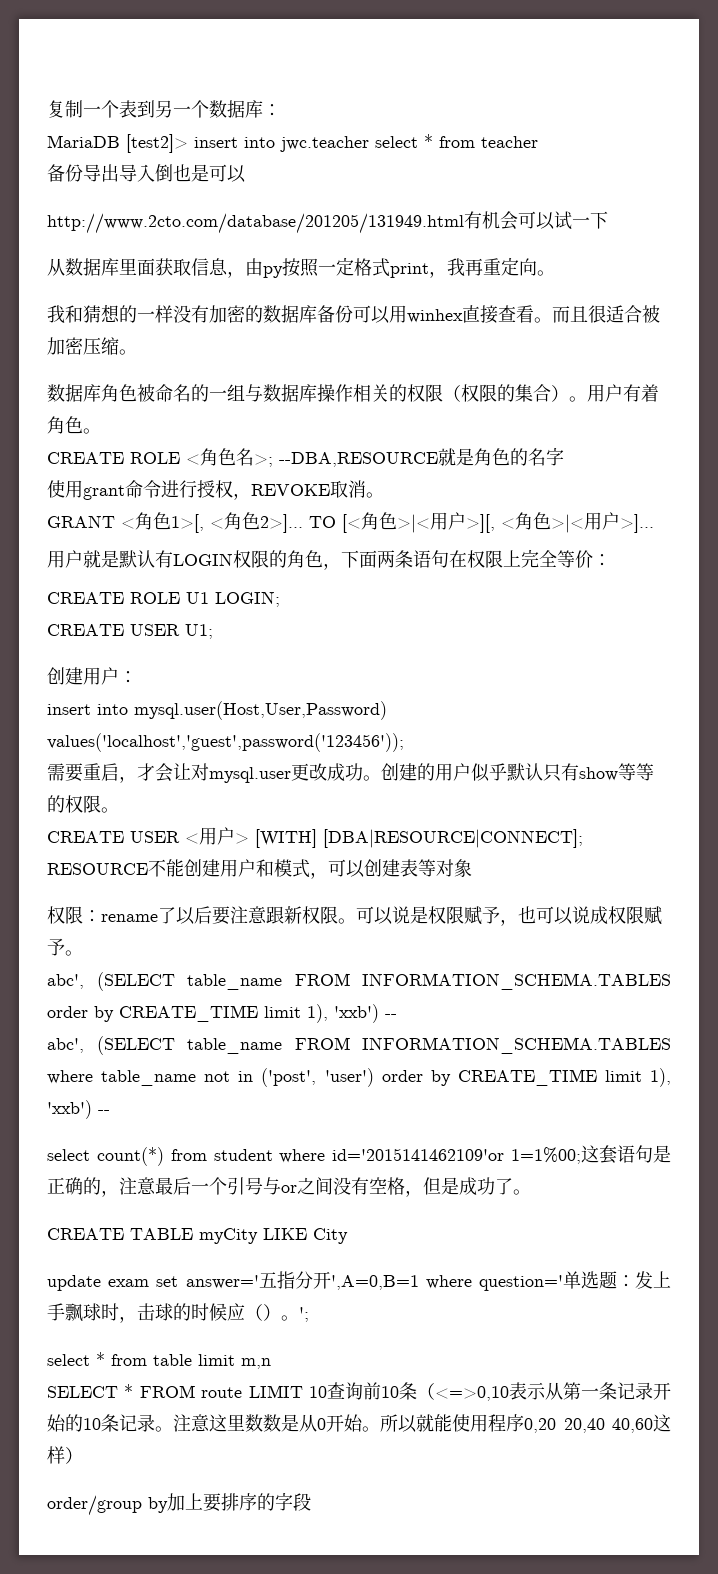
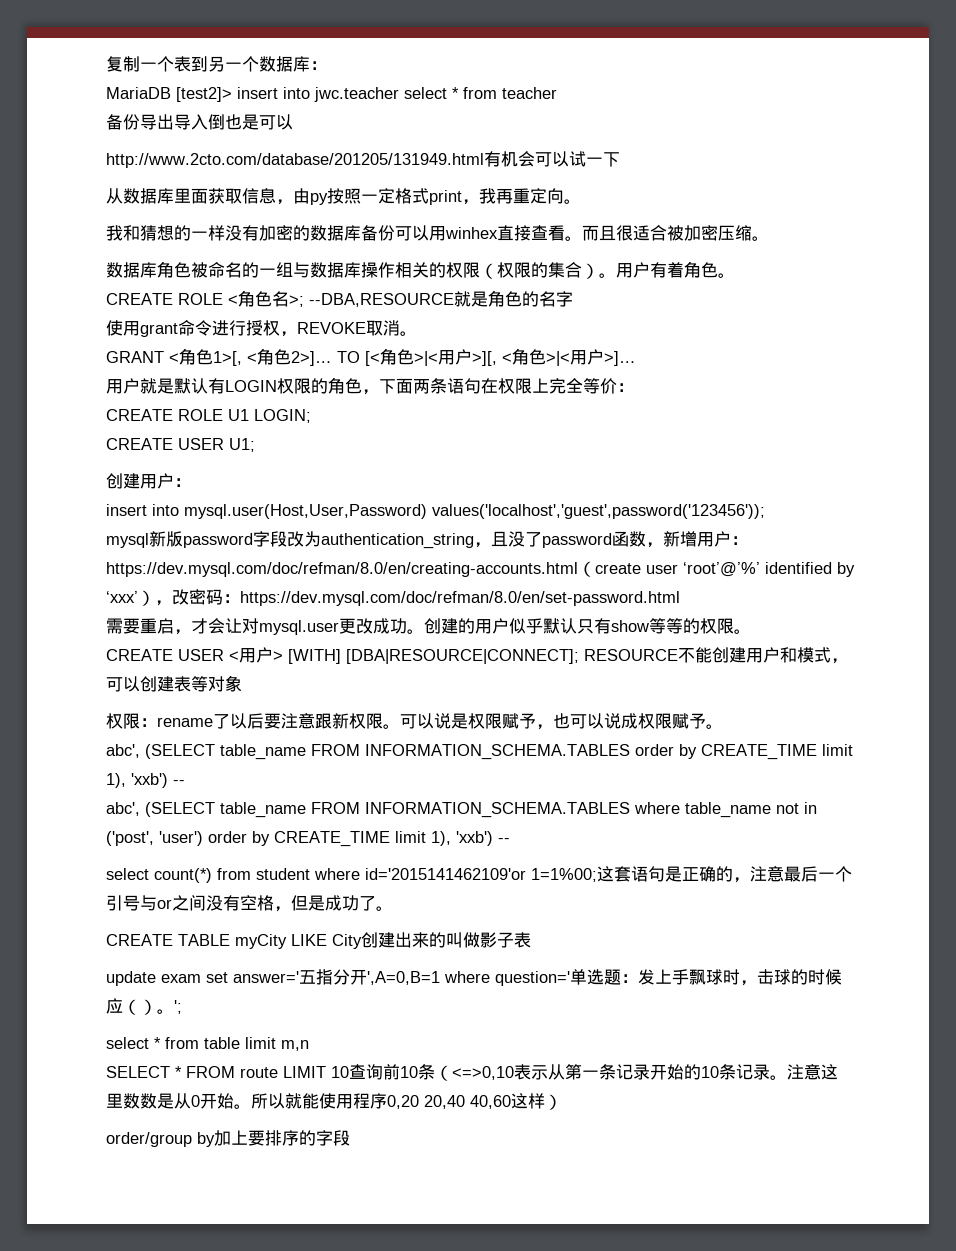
(404, 742) none -> [106,531,748,549] [106,561,855,577] [106,589,680,606] // mysql新版password字段改为authentication_string，且没了password函数，新增用户：https://dev.mysql.com/doc/refman/8.0/en/creating-accounts.html（create user ‘root’@’%’ identified by ‘xxx’），改密码：https://dev.mysql.com/doc/refman/8.0/en/set-password.html
(348, 1236) none -> [361,932,531,948] 创建出来的叫做影子表

